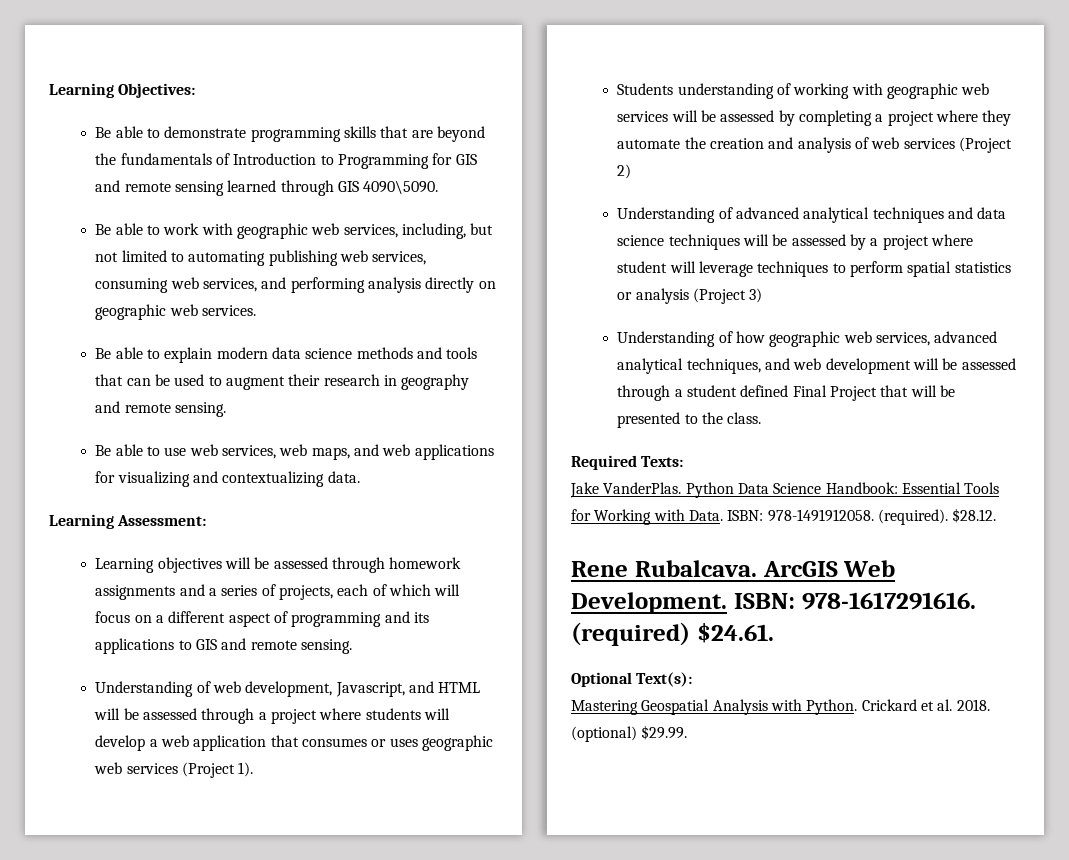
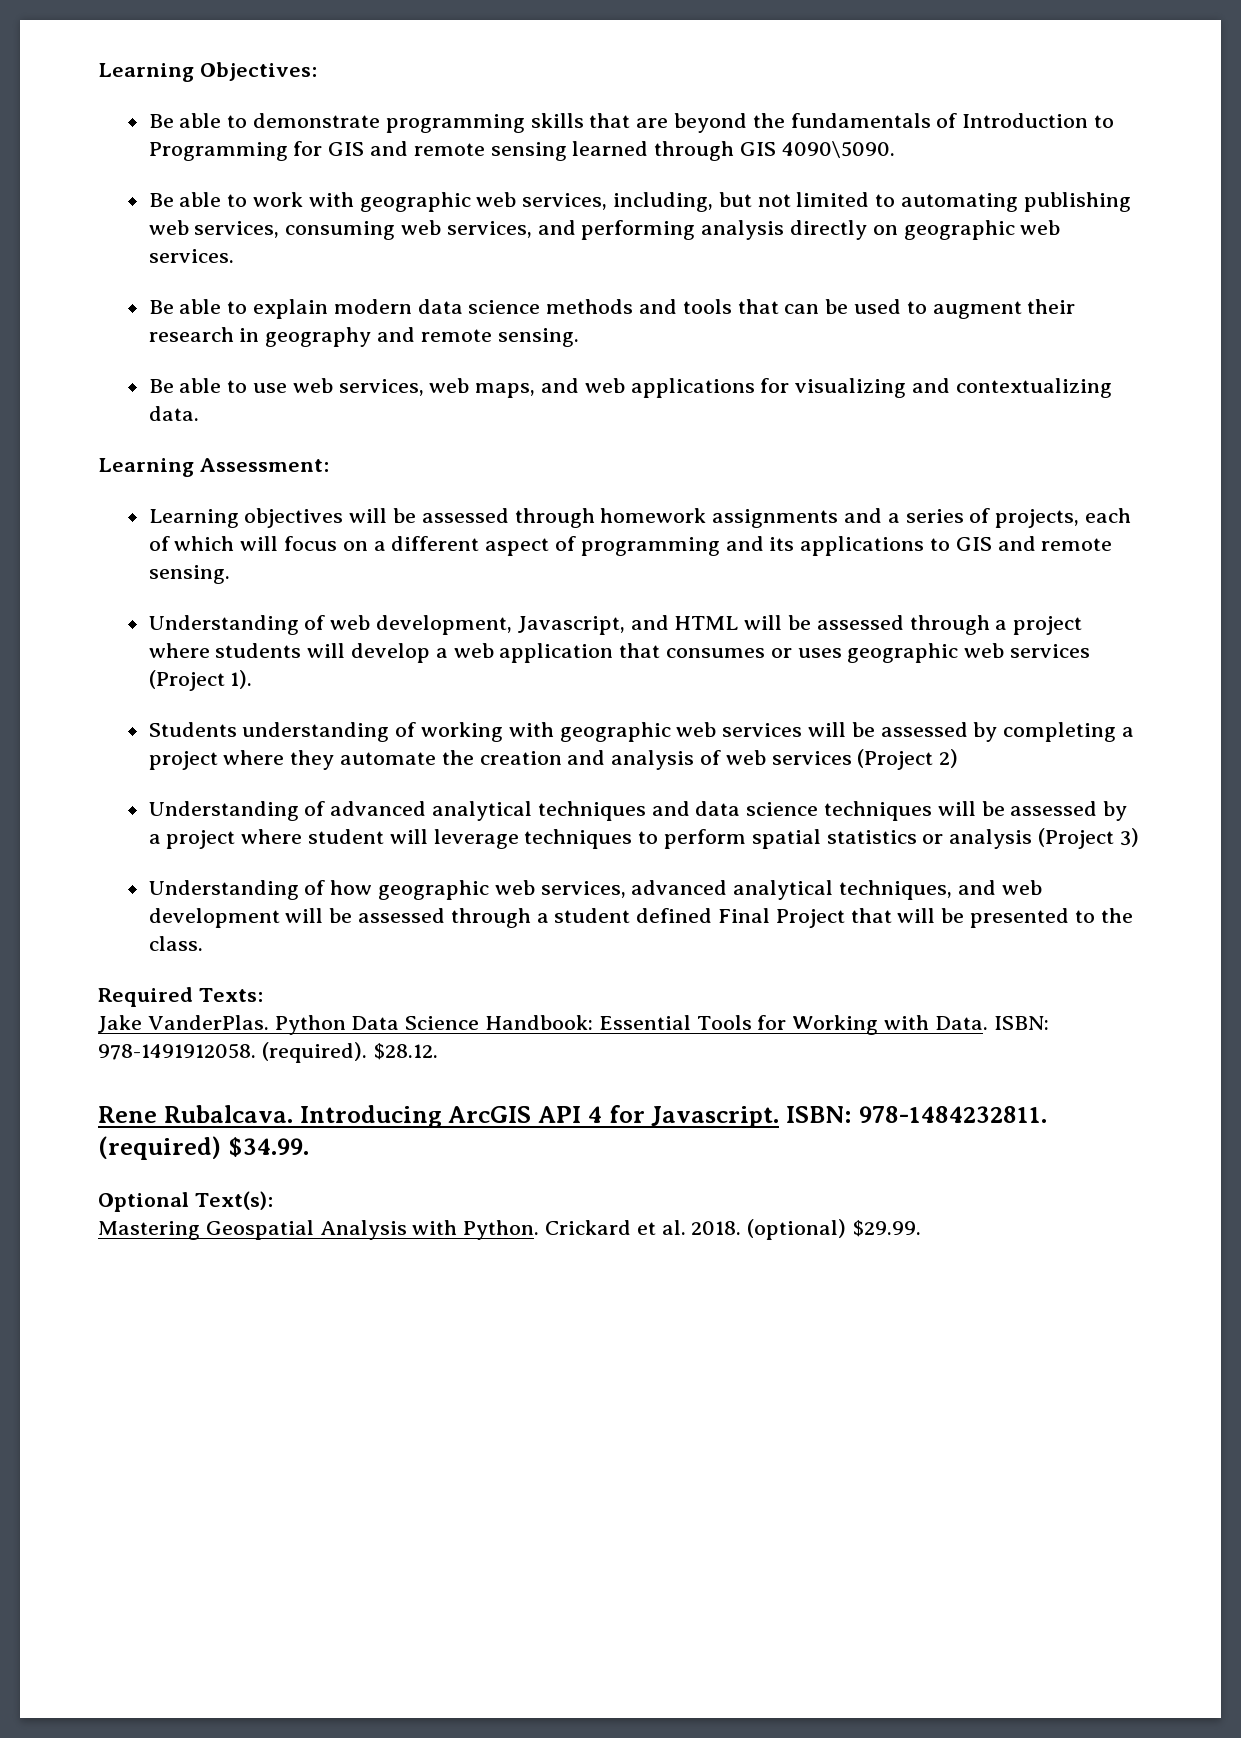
[762,560,896,577] [571,592,976,614] [571,622,774,646] ArcGIS Web Development. ISBN: 978-1617291616. (required) $24.61. -> [299,1105,1047,1128] [98,1136,309,1160] Introducing ArcGIS API 4 for Javascript. ISBN: 978-1484232811. (required) $34.99.

